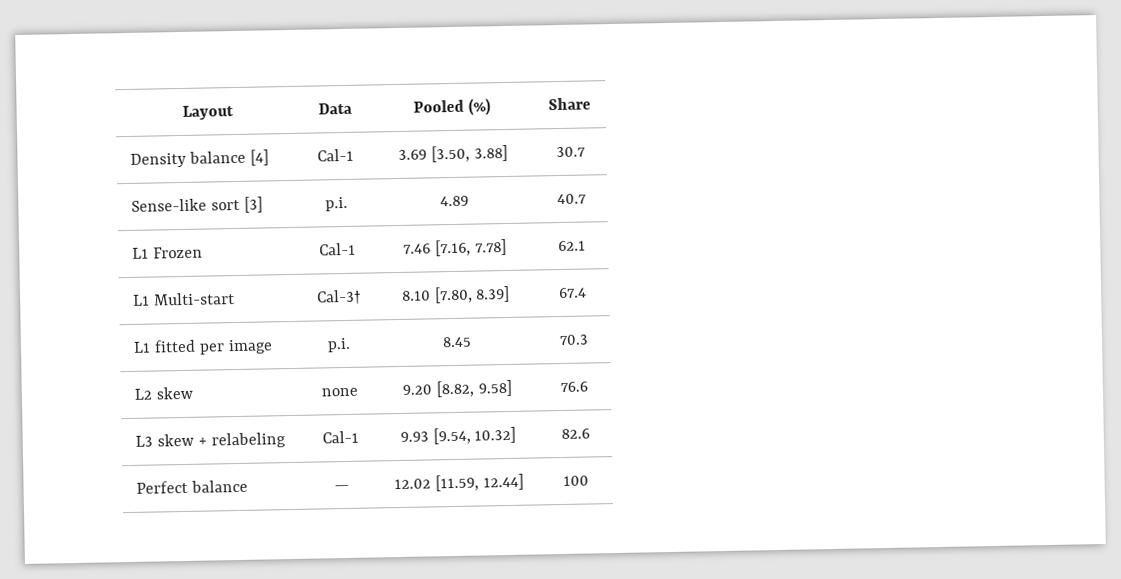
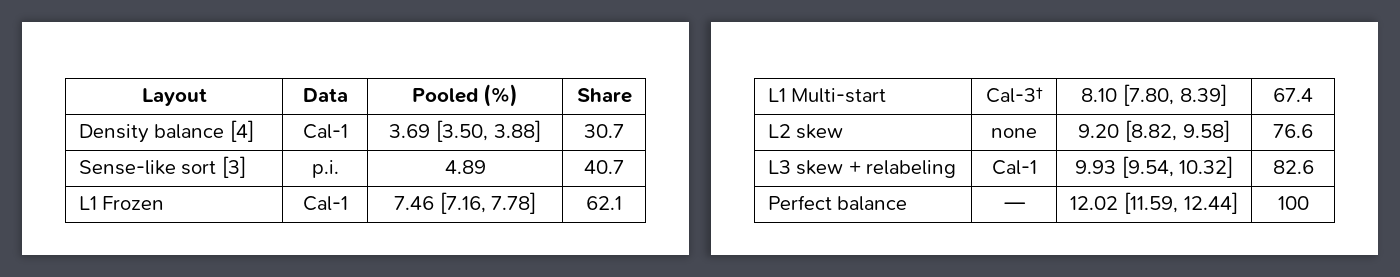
[133,339,274,355] [327,337,351,353] [441,336,472,348] [558,334,589,346] // L1 fitted per image | p.i. | 8.45 | 70.3 -> (1313, 95) none

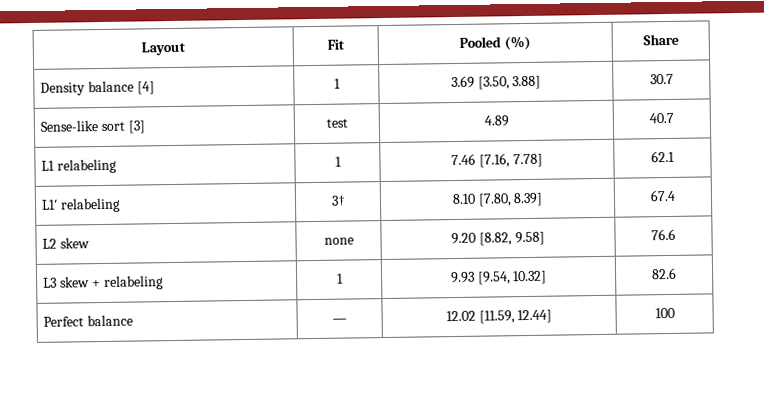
[302,88,348,102] Data -> [327,39,345,50] Fit
[302,124,348,139] Cal-1 -> [333,78,341,89] 1
[311,160,339,178] p.i. -> [325,118,348,128] test
[102,196,165,210] [302,196,348,211] Frozen | Cal-1 -> [57,158,118,174] [334,156,342,167] relabeling | 1
[767,88,887,103] [985,87,1043,103] L1 Multi-start | Cal-3† -> [41,197,122,213] [330,195,346,206] L1′ relabeling | 3†
[991,160,1037,175] Cal-1 -> [336,273,344,284] 1

